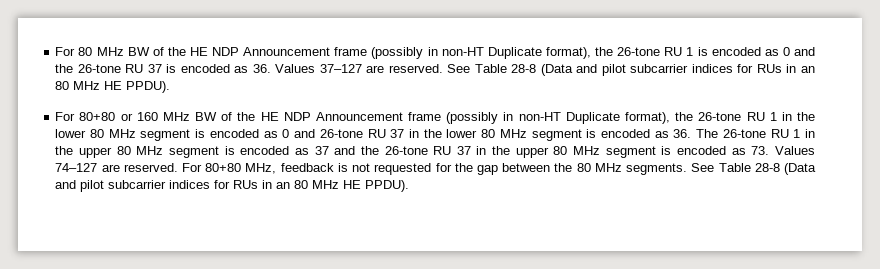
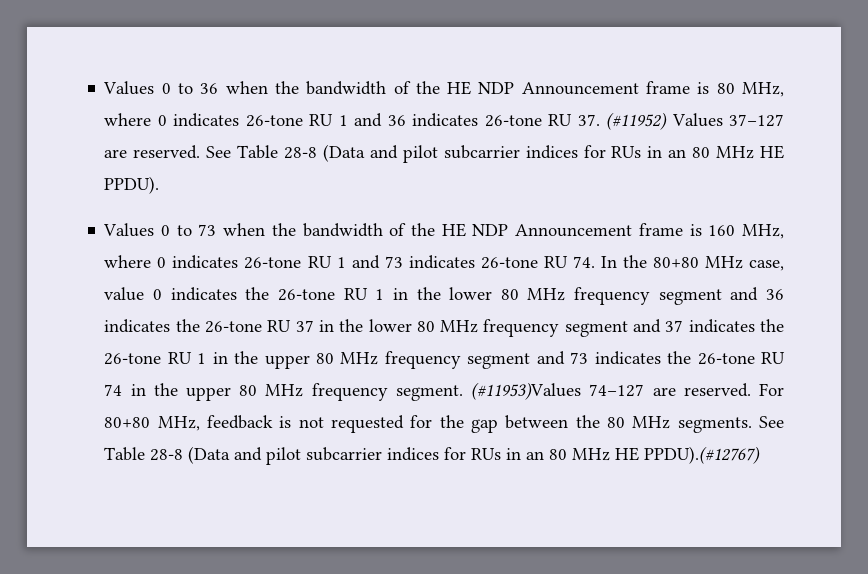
[55,47,816,59] [55,64,271,73] For 80 MHz BW of the HE NDP Announcement frame (possibly in non-HT Duplicate format), the 26-tone RU 1 is encoded as 0 and the 26-tone RU 37 is encoded as 36. -> [103,81,784,97] [104,112,668,130] Values 0 to 36 when the bandwidth of the HE NDP Announcement frame is 80 MHz, where 0 indicates 26-tone RU 1 and 36 indicates 26-tone RU 37. (#11952)
[55,112,670,124] For 80+80 or 160 MHz BW of the HE NDP Announcement frame (possibly in non-HT Duplicate format), -> [103,223,784,239] [104,255,784,271] [104,287,237,301] Values 0 to 73 when the bandwidth of the HE NDP Announcement frame is 160 MHz, where 0 indicates 26-tone RU 1 and 73 indicates 26-tone RU 74. In the 80+80 MHz case, value 0 indicates
[140,129,316,141] segment is encoded as 0 and -> [574,287,784,305] [104,319,200,333] frequency segment and 36 indicates the
[531,129,719,141] segment is encoded as 36. The -> [483,319,784,337] frequency segment and 37 indicates the
[168,146,816,158] segment is encoded as 37 and the 26-tone RU 37 in the upper 80 MHz segment is encoded as 73. Values -> [384,351,786,369] [104,382,582,401] frequency segment and 73 indicates the 26-tone RU 74 in the upper 80 MHz frequency segment. (#11953)Values
[365,180,410,192] PPDU). -> [644,446,761,464] PPDU).(#12767)

